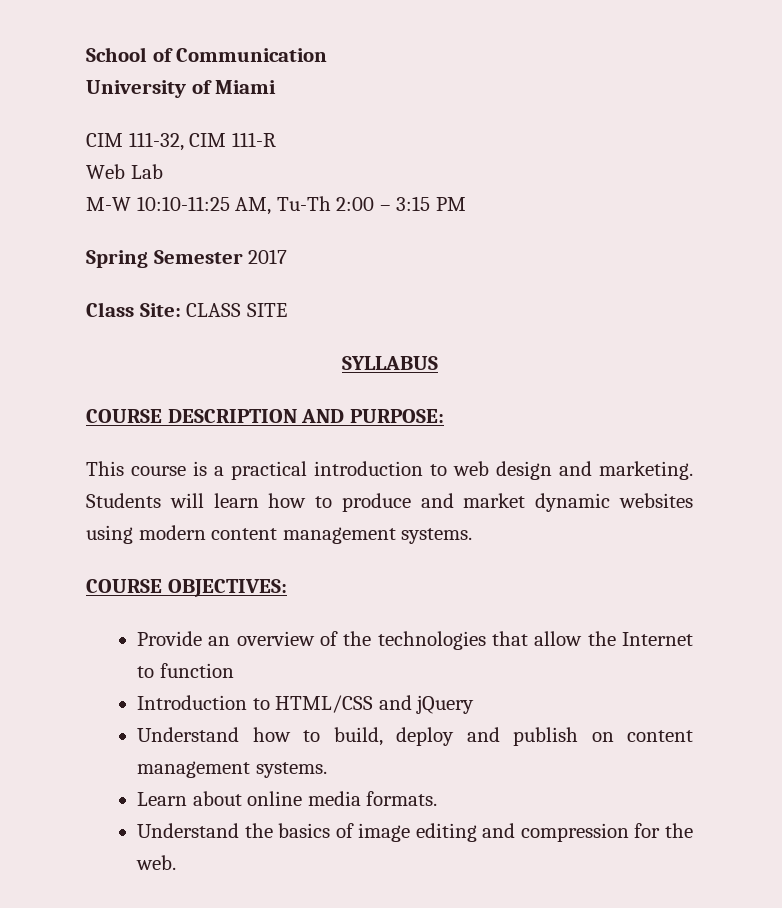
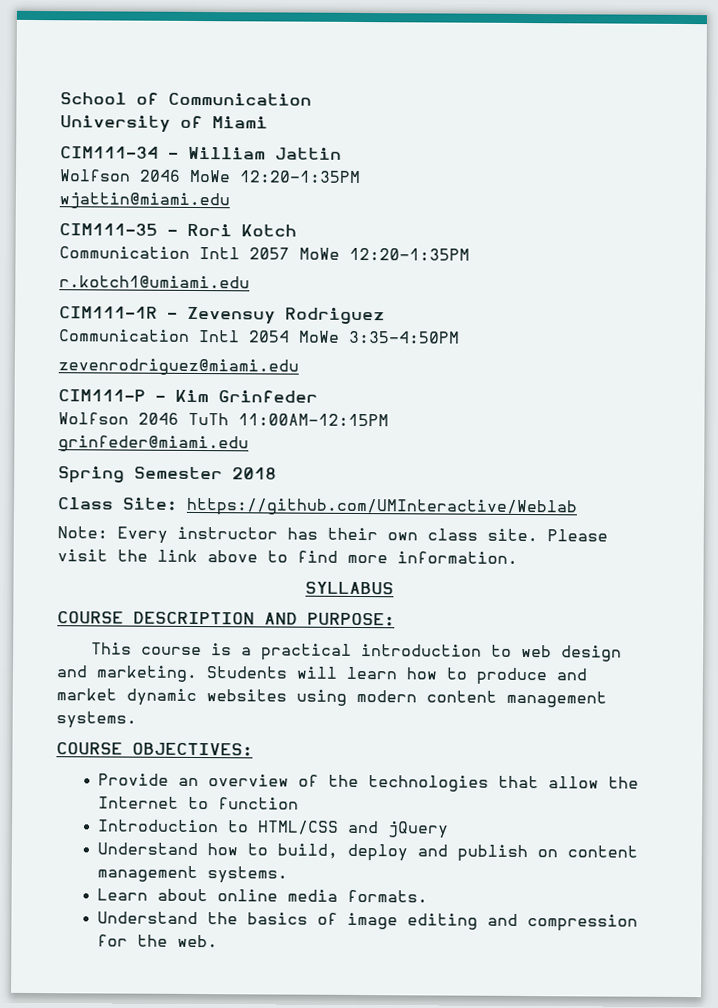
[86,132,276,151] [86,164,163,179] [86,196,466,215] CIM 111-32, CIM 111-R // Web Lab // M-W 10:10-11:25 AM, Tu-Th 2:00 – 3:15 PM -> [60,146,342,160] [59,169,361,183] [59,192,230,210] [59,223,297,237] [59,246,470,261] [59,275,250,289] [59,306,385,325] [58,329,460,344] [58,358,299,376] [58,389,318,403] [58,412,389,427] [58,435,249,453] CIM111-34 - William Jattin // Wolfson 2046 MoWe 12:20-1:35PM // wjattin@miami.edu // CIM111-35 - Rori Kotch // Communication Intl 2057 MoWe 12:20-1:35PM // r.kotch1@umiami.edu // CIM111-1R - Zevensuy Rodriguez // Communication Intl 2054 MoWe 3:35-4:50PM // zevenrodriguez@miami.edu // CIM111-P - Kim Grinfeder // Wolfson 2046 TuTh 11:00AM-12:15PM // grinfeder@miami.edu
[248,249,288,264] 2017 -> [232,467,277,480] 2018
[186,303,287,317] CLASS SITE -> [186,497,578,518] [57,526,608,544] [57,549,518,564] https://github.com/UMInteractive/Weblab // Note: Every instructor has their own class site. Please visit the link above to find more information.

